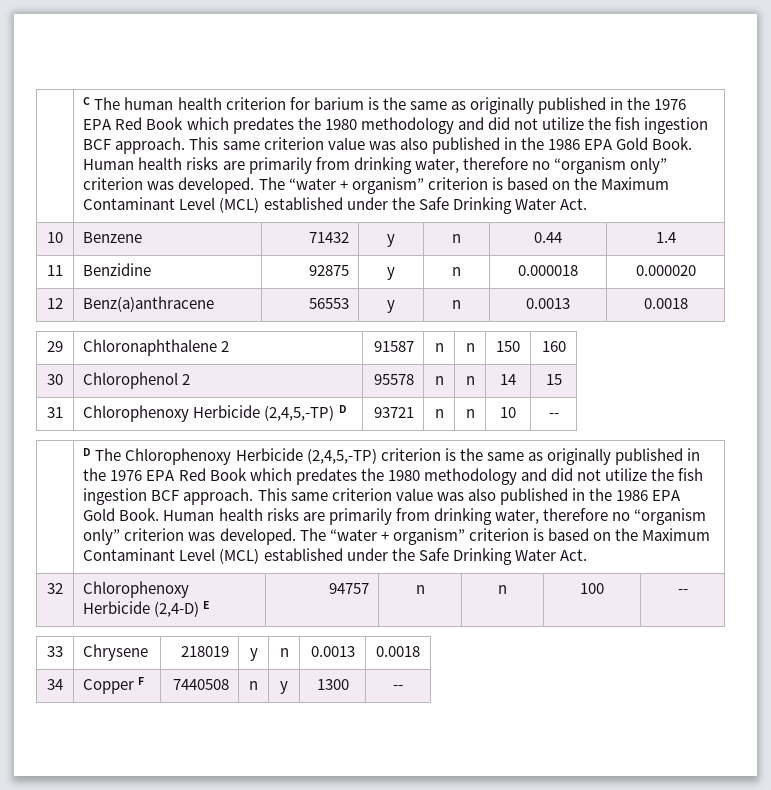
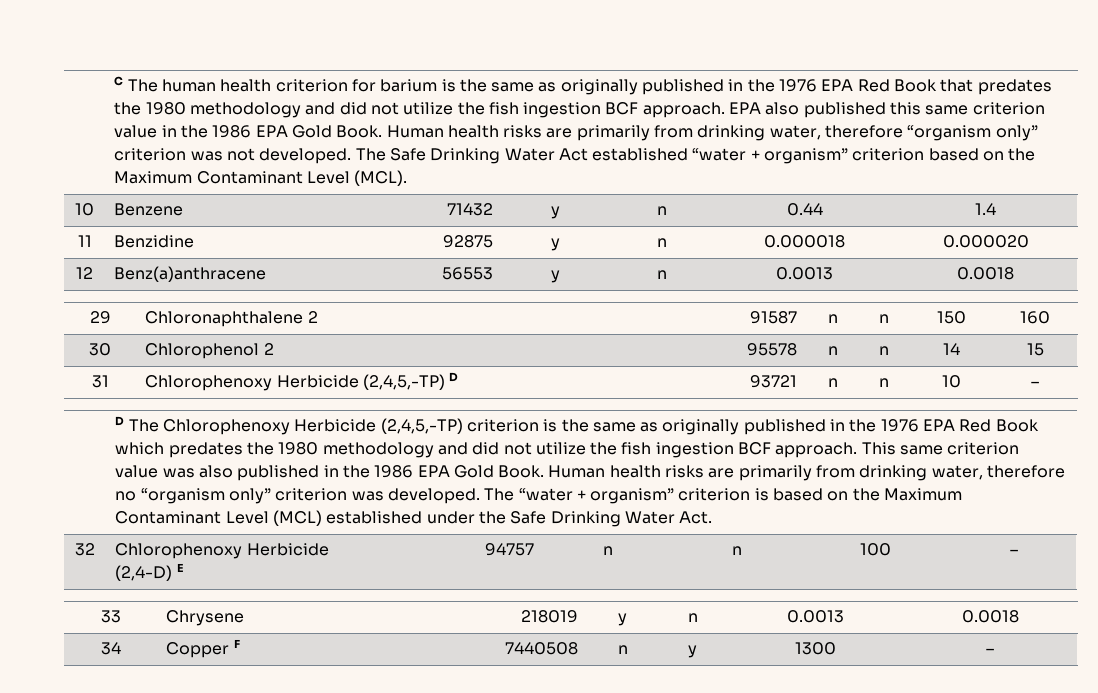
[186,117,229,130] which -> [940,79,974,92] that
[189,137,500,154] This same criterion value was also published -> [729,102,1045,118] [114,125,158,138] EPA also published this same criterion value
[531,157,667,174] [83,177,669,194] [83,197,587,214] no “organism only” criterion was developed. The “water + organism” criterion is based on the Maximum Contaminant Level (MCL) established under the Safe Drinking Water Act. -> [907,125,1038,141] [114,148,1036,164] [114,170,408,186] “organism only” criterion was not developed. The Safe Drinking Water Act established “water + organism” criterion based on the Maximum Contaminant Level (MCL).
[548,413,559,418] -- -> [1031,381,1039,387] –
[677,589,688,594] -- -> [1009,549,1018,555] –
[393,685,403,690] -- -> [986,648,994,654] –

